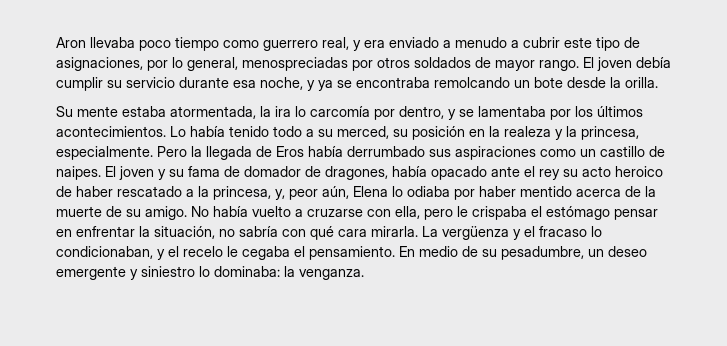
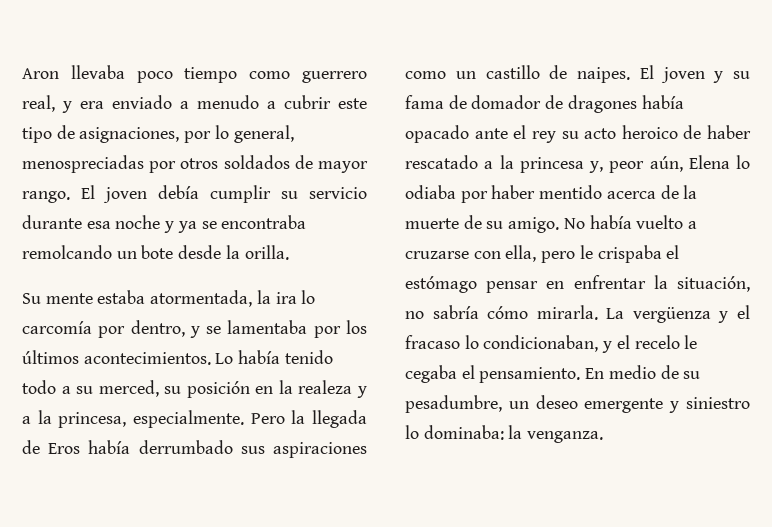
[260,77,303,90] noche, -> [115,215,161,229] noche
(563, 134) none -> [22,416,31,424] a
[325,166,388,180] dragones, -> [567,95,637,113] dragones
[213,186,271,200] princesa, -> [519,157,584,173] princesa
[282,226,367,240] con qué cara -> [487,306,529,319] cómo

